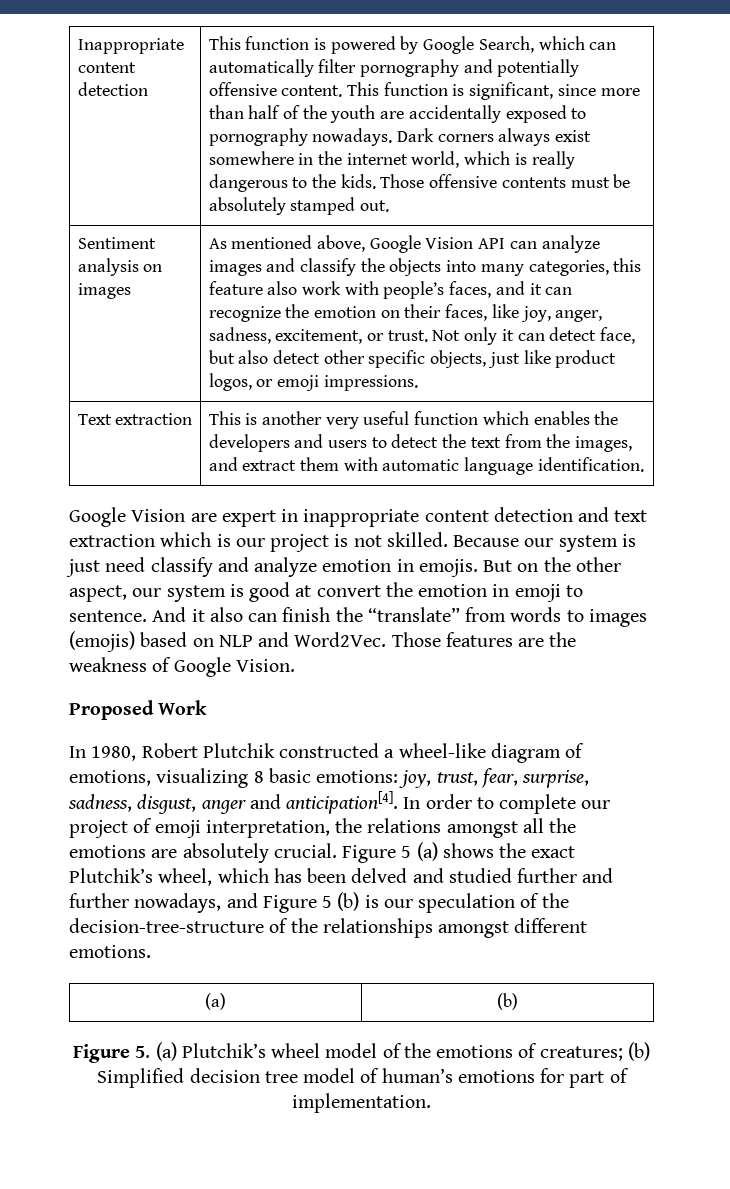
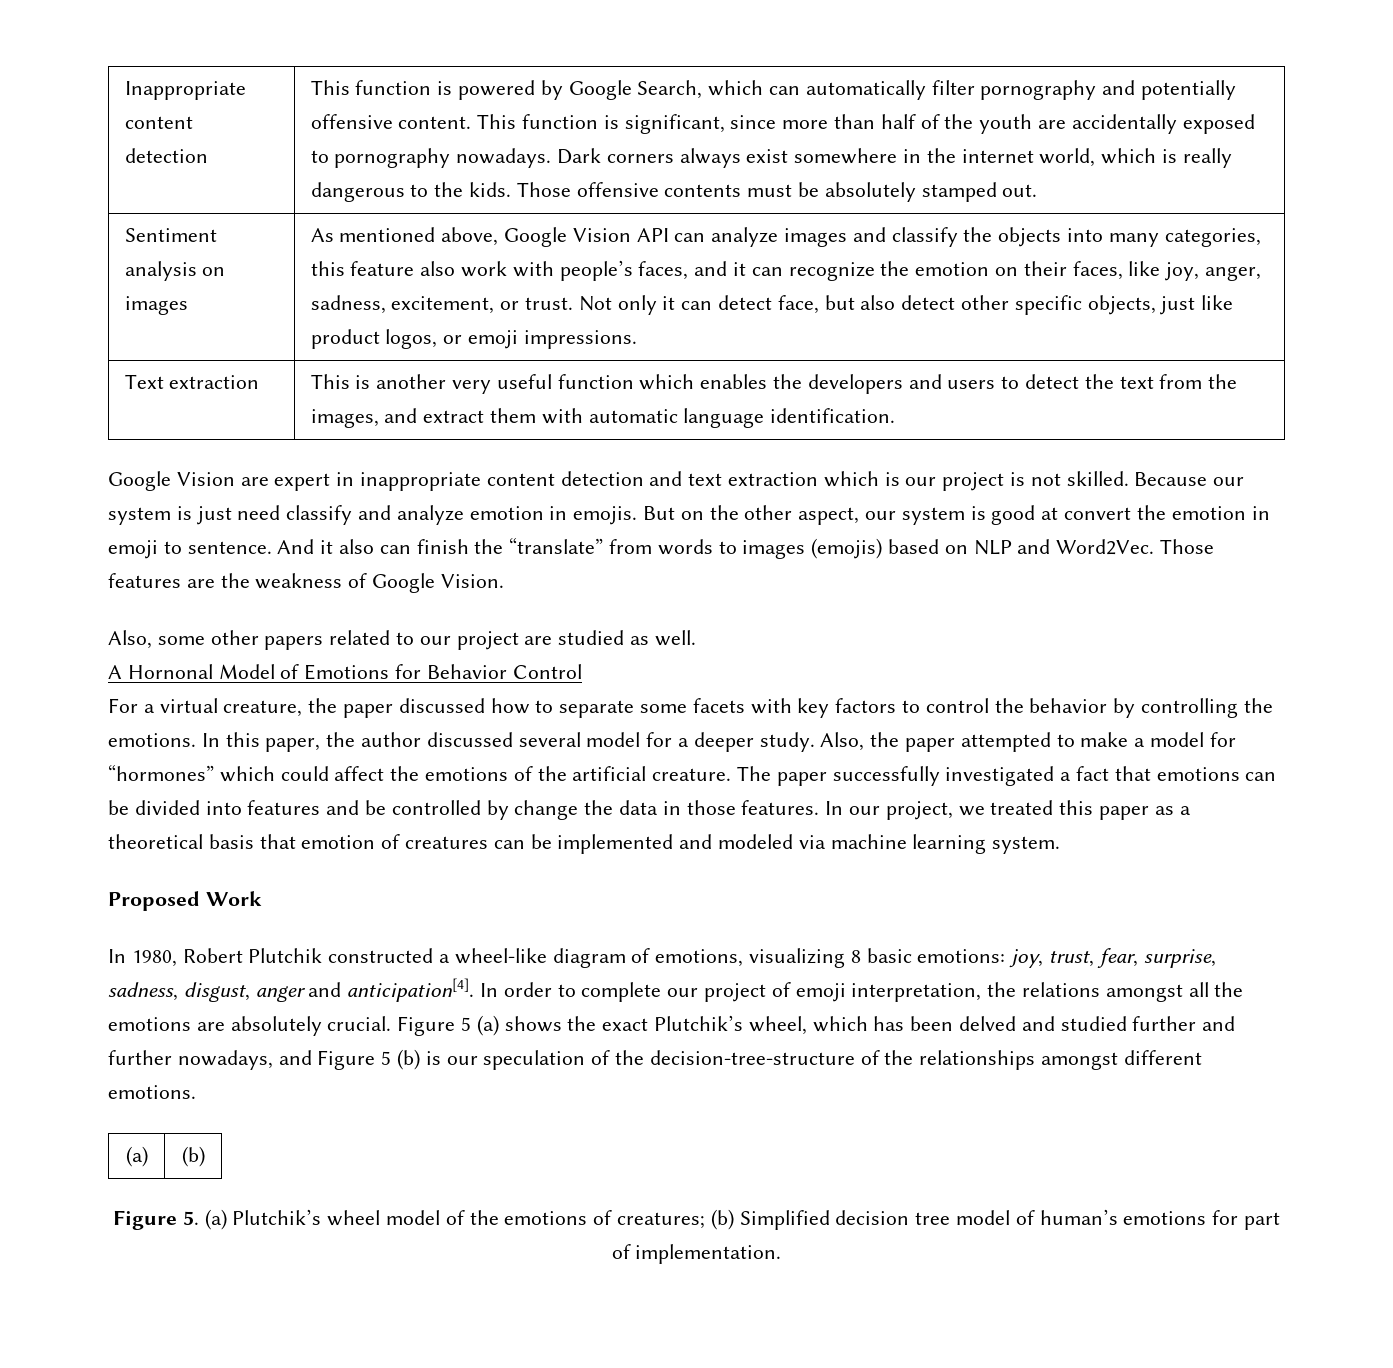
(295, 665) none -> [108,630,696,650] [108,664,582,680] [108,698,1273,718] [108,732,1236,752] [108,764,1277,786] [108,800,1191,820] [108,834,1061,854] // Also, some other papers related to our project are studied as well. // A Hornonal Model of Emotions for Behavior Control // For a virtual creature, the paper discussed how to separate some facets with key factors to control the behavior by controlling the emotions. In this paper, the author discussed several model for a deeper study. Also, the paper attempted to make a model for “hormones” which could affect the emotions of the artificial creature. The paper successfully investigated a fact that emotions can be divided into features and be controlled by change the data in those features. In our project, we treated this paper as a theoretical basis that emotion of creatures can be implemented and modeled via machine learning system.

